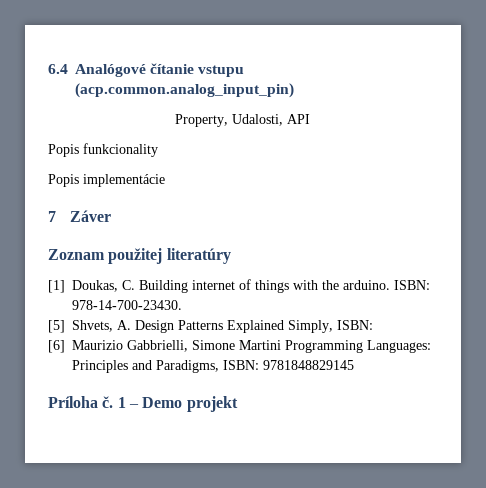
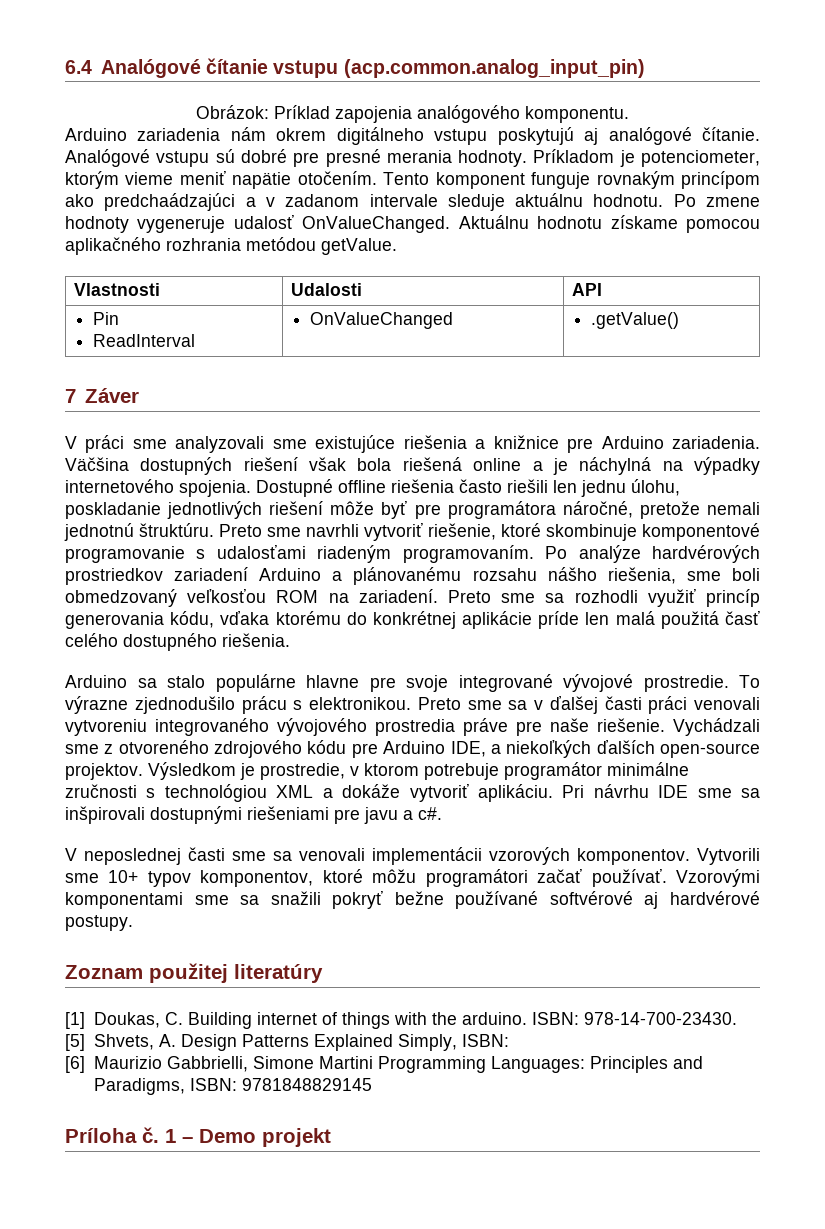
[174,114,310,127] [48,143,158,157] [48,174,165,187] [48,210,111,222] Property, Udalosti, API // Popis funkcionality // Popis implementácie // 7 Záver -> [196,105,629,123] [65,127,761,145] [65,149,760,167] [65,171,761,189] [65,193,760,211] [65,215,760,233] [65,237,397,255] [73,283,160,296] [290,283,362,296] [571,283,602,296] [93,312,120,325] [93,334,196,347] [310,312,454,329] [591,312,680,329] [65,388,140,403] [65,435,760,453] [65,457,761,475] [65,479,680,497] [65,501,760,519] [64,523,760,541] [65,545,760,563] [65,567,760,585] [65,589,760,607] [65,611,760,629] [65,633,290,651] [65,674,760,692] [65,696,760,714] [65,718,760,736] [65,740,761,758] [65,762,689,780] [65,784,760,802] [65,806,442,824] [65,847,760,865] [65,869,760,887] [65,891,760,909] [65,915,133,931] Obrázok: Príklad zapojenia analógového komponentu. // Arduino zariadenia nám okrem digitálneho vstupu poskytujú aj analógové čítanie. Analógové vstupu sú dobré pre presné merania hodnoty. Príkladom je potenciometer, ktorým vieme meniť napätie otočením. Tento komponent funguje rovnakým princípom ako predchaádzajúci a v zadanom intervale sleduje aktuálnu hodnotu. Po zmene hodnoty vygeneruje udalosť OnValueChanged. Aktuálnu hodnotu získame pomocou aplikačného rozhrania metódou getValue. // Vlastnosti | Udalosti | API // Pin // ReadInterval | OnValueChanged | .getValue() // 7 Záver // V práci sme analyzovali sme existujúce riešenia a knižnice pre Arduino zariadenia. Väčšina dostupných riešení však bola riešená online a je náchylná na výpadky internetového spojenia. Dostupné offline riešenia často riešili len jednu úlohu, poskladanie jednotlivých riešení môže byť pre programátora náročné, pretože nemali jednotnú štruktúru. Preto sme navrhli vytvoriť riešenie, ktoré skombinuje komponentové programovanie s udalosťami riadeným programovaním. Po analýze hardvérových prostriedkov zariadení Arduino a plánovanému rozsahu nášho riešenia, sme boli obmedzovaný veľkosťou ROM na zariadení. Preto sme sa rozhodli využiť princíp generovania kódu, vďaka ktorému do konkrétnej aplikácie príde len malá použitá časť celého dostupného riešenia. // Arduino sa stalo populárne hlavne pre svoje integrované vývojové prostredie. To výrazne zjednodušilo prácu s elektronikou. Preto sme sa v ďalšej časti práci venovali vytvoreniu integrovaného vývojového prostredia práve pre naše riešenie. Vychádzali sme z otvoreného zdrojového kódu pre Arduino IDE, a niekoľkých ďalších open-source projektov. Výsledkom je prostredie, v ktorom potrebuje programátor minimálne zručnosti s technológiou XML a dokáže vytvoriť aplikáciu. Pri návrhu IDE sme sa inšpirovali dostupnými riešeniami pre javu a c#. // V neposlednej časti sme sa venovali implementácii vzorových komponentov. Vytvorili sme 10+ typov komponentov, ktoré môžu programátori začať používať. Vzorovými komponentami sme sa snažili pokryť bežne používané softvérové aj hardvérové postupy.

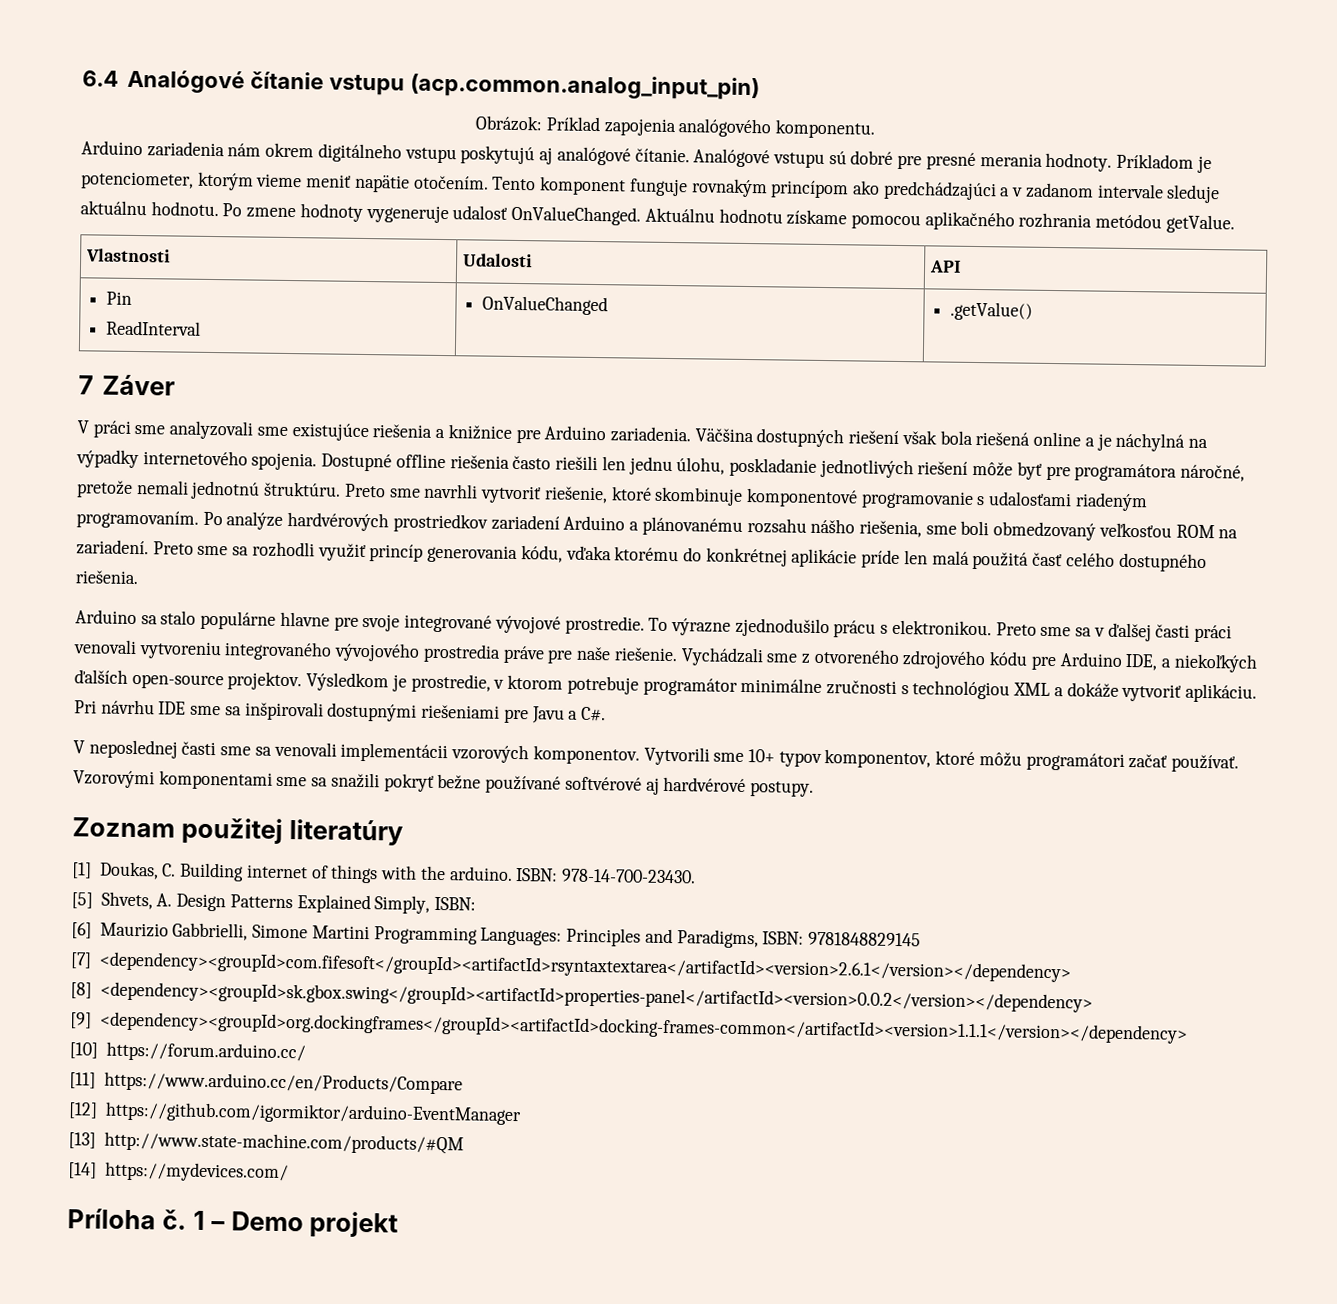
[104,193,236,211] predchaádzajúci -> [882,180,997,201] predchádzajúci
[364,807,442,824] javu a c#. -> [531,706,606,724] Javu a C#.
(372, 1084) none -> [70,951,1071,983] [70,981,1093,1013] [70,1011,1188,1044] [69,1041,306,1063] [69,1071,463,1095] [68,1101,522,1126] [68,1131,464,1155] [68,1161,289,1183] // [7] <dependency><groupId>com.fifesoft</groupId><artifactId>rsyntaxtextarea</artifactId><version>2.6.1</version></dependency> // [8] <dependency><groupId>sk.gbox.swing</groupId><artifactId>properties-panel</artifactId><version>0.0.2</version></dependency> // [9] <dependency><groupId>org.dockingframes</groupId><artifactId>docking-frames-common</artifactId><version>1.1.1</version></dependency> // [10] https://forum.arduino.cc/ // [11] https://www.arduino.cc/en/Products/Compare // [12] https://github.com/igormiktor/arduino-EventManager // [13] http://www.state-machine.com/products/#QM // [14] https://mydevices.com/

